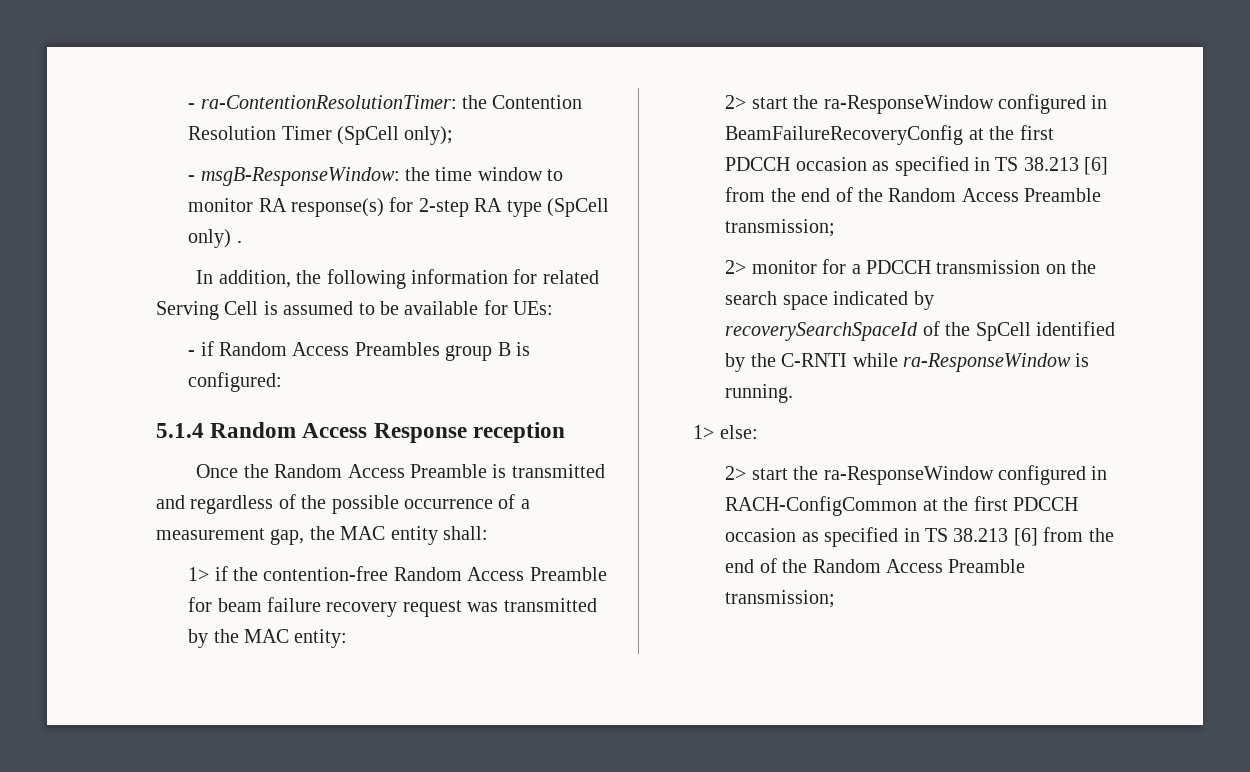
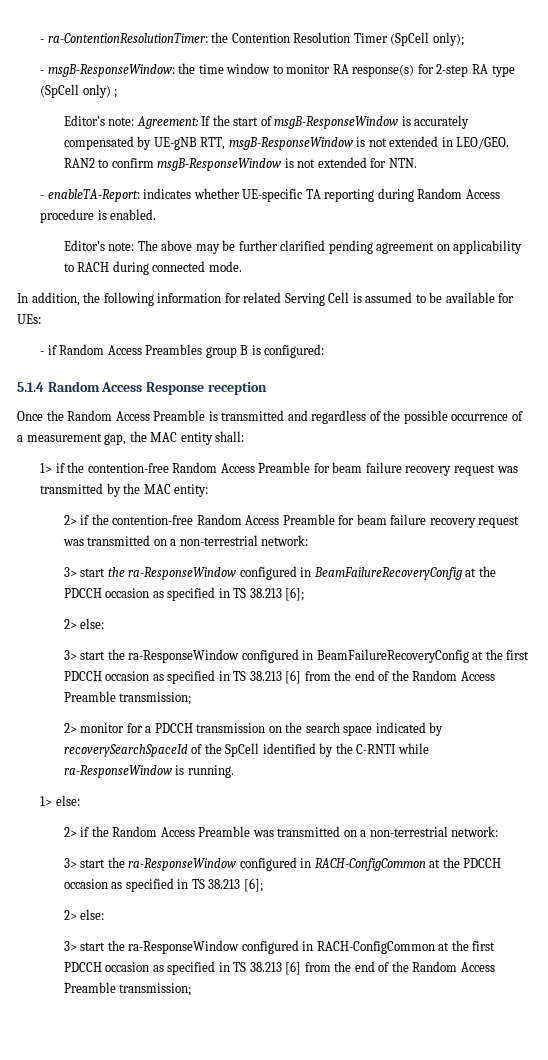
[236,240,242,243] . -> [114,89,118,98] [63,115,470,129] [63,136,510,150] [63,157,417,171] [40,188,500,202] [40,209,157,223] [63,240,523,254] [63,261,242,275] ; // Editor’s note: Agreement: If the start of msgB-ResponseWindow is accurately compensated by UE-gNB RTT, msgB-ResponseWindow is not extended in LEO/GEO. RAN2 to confirm msgB-ResponseWindow is not extended for NTN. // - enableTA-Report: indicates whether UE-specific TA reporting during Random Access procedure is enabled. // Editor’s note: The above may be further clarified pending agreement on applicability to RACH during connected mode.
(747, 102) none -> [80,514,520,528] [62,535,309,546] [63,566,496,580] [63,587,305,601] [63,618,105,629] [63,650,77,660] if the contention-free Random Access Preamble for beam failure recovery request was transmitted on a non-terrestrial network: // 3> start the ra-ResponseWindow configured in BeamFailureRecoveryConfig at the PDCCH occasion as specified in TS 38.213 [6]; // 2> else: // 3>
(747, 473) none -> [80,826,499,837] [63,857,502,871] [63,878,263,892] [63,909,105,920] [63,941,77,951] if the Random Access Preamble was transmitted on a non-terrestrial network: // 3> start the ra-ResponseWindow configured in RACH-ConfigCommon at the PDCCH occasion as specified in TS 38.213 [6]; // 2> else: // 3>

